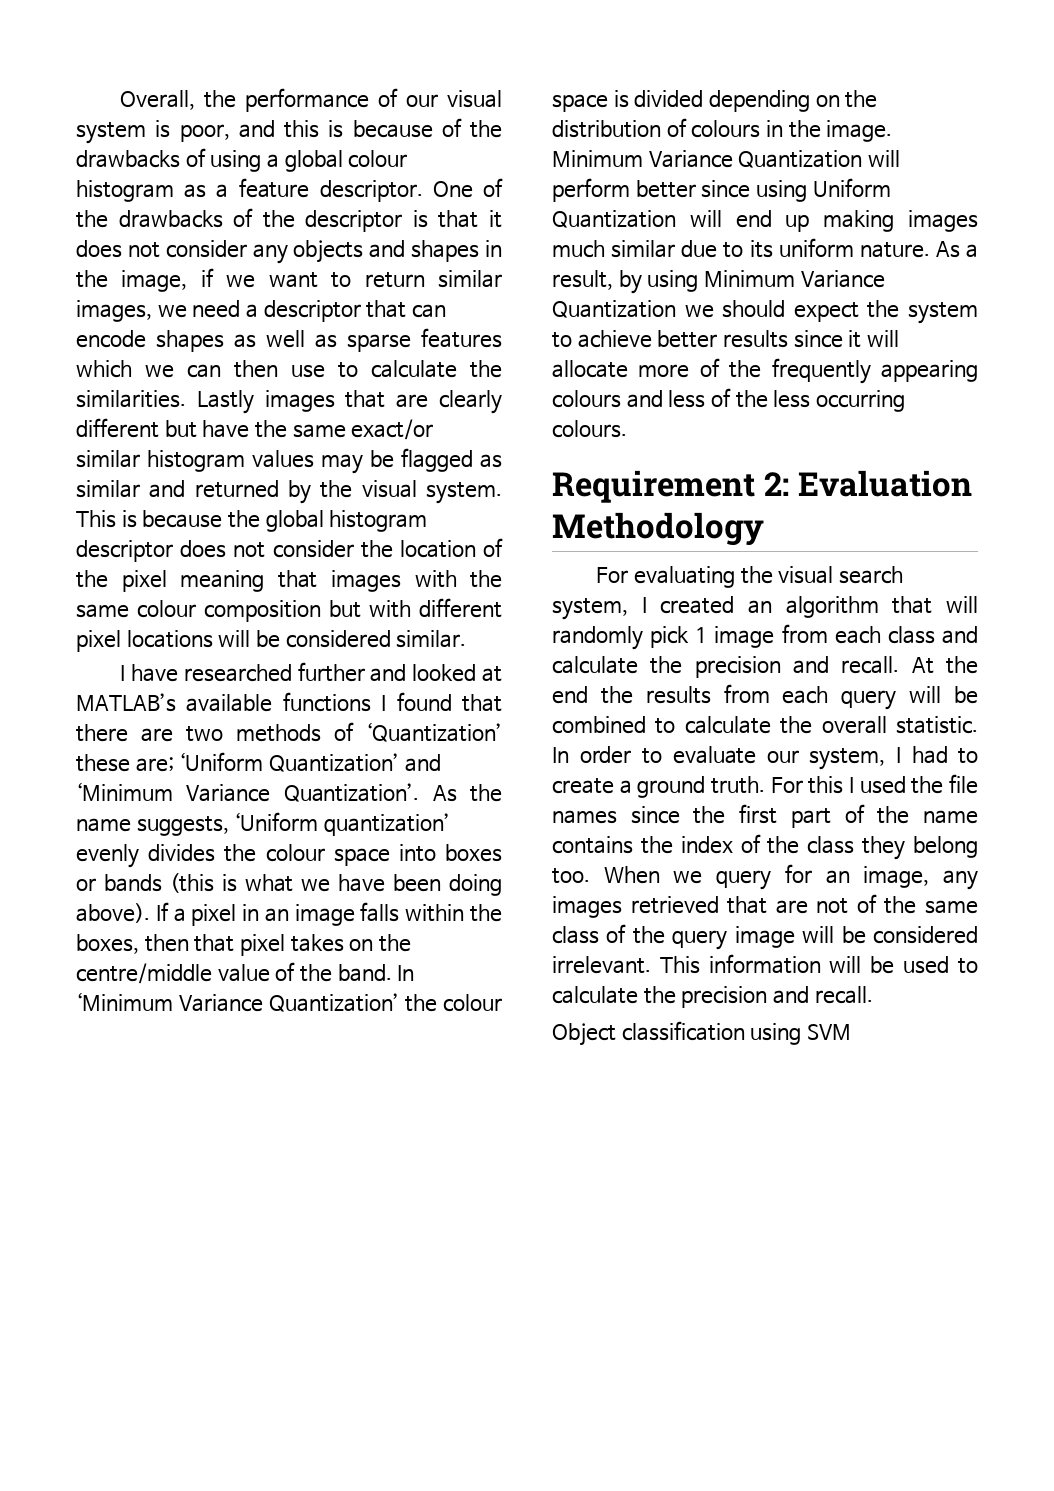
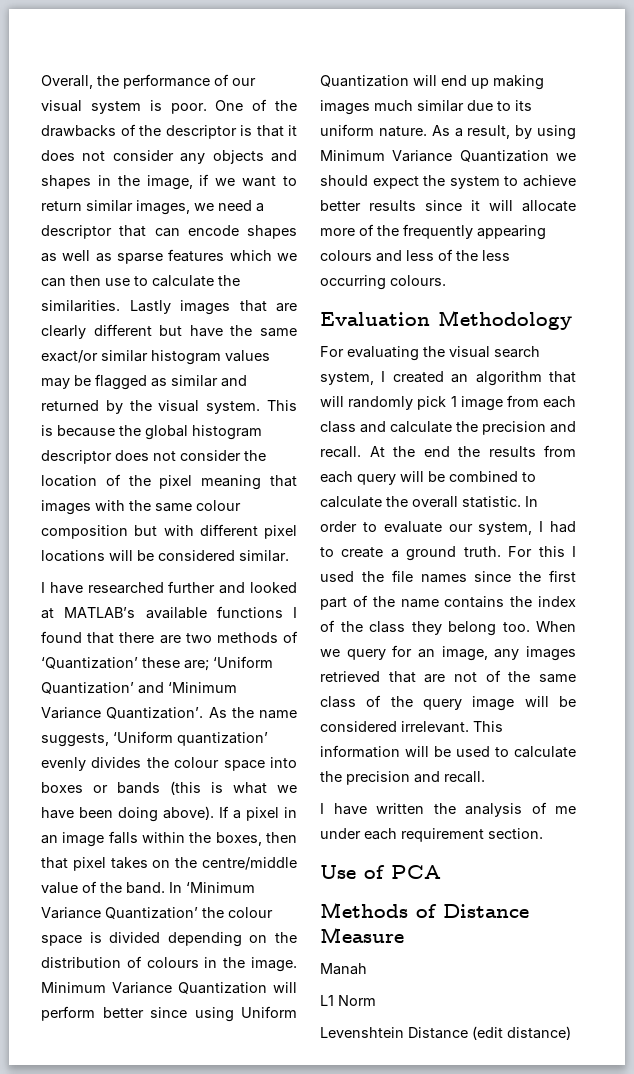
[179,118,502,142] [76,148,408,172] [76,178,423,202] poor, and this is because of the drawbacks of using a global colour histogram as a feature descriptor. -> [170,103,207,114] poor.
[552,470,789,503] Requirement 2: -> (446, 280) none
[552,1021,851,1046] Object classification using SVM -> [320,802,576,817] [320,828,543,842] [320,865,441,879] [320,902,529,918] [320,927,404,943] [320,963,367,975] [320,995,376,1006] [320,1026,571,1040] I have written the analysis of me under each requirement section. // Use of PCA // Methods of Distance Measure // Manah // L1 Norm // Levenshtein Distance (edit distance)

